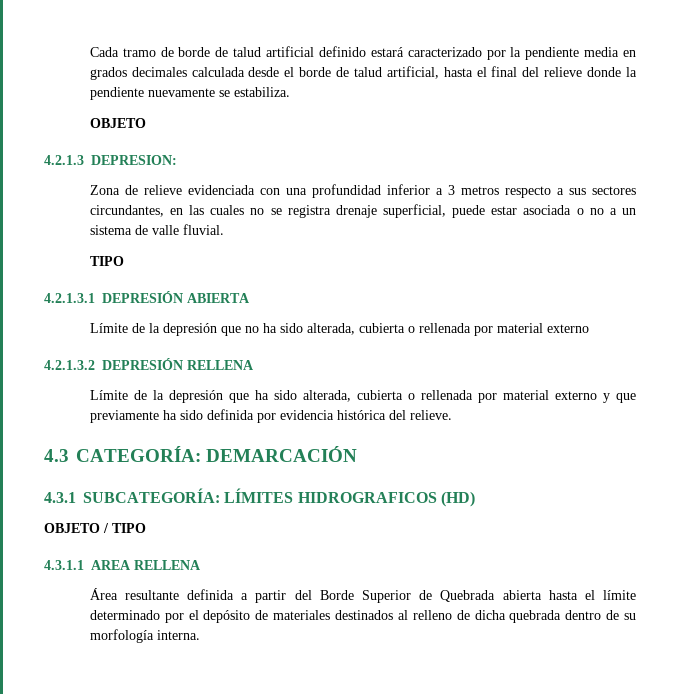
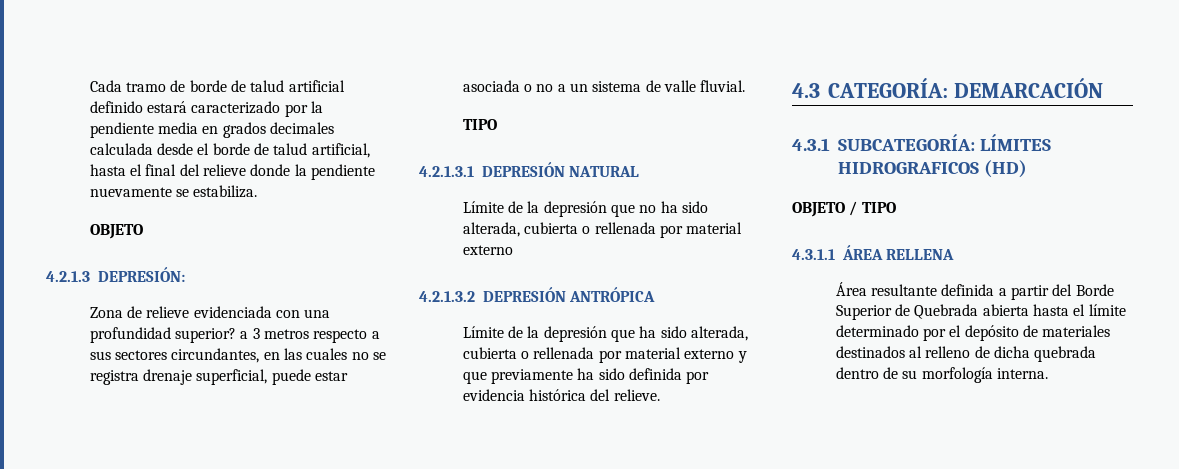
[91,155,177,165] DEPRESION: -> [98,267,185,282] DEPRESIÓN:
[386,184,430,195] inferior -> [174,328,236,343] superior?
[187,293,250,303] ABIERTA -> [569,166,640,177] NATURAL
[187,360,254,370] RELLENA -> [569,287,656,302] ANTRÓPICA
[91,560,131,570] AREA -> [842,245,883,260] ÁREA

